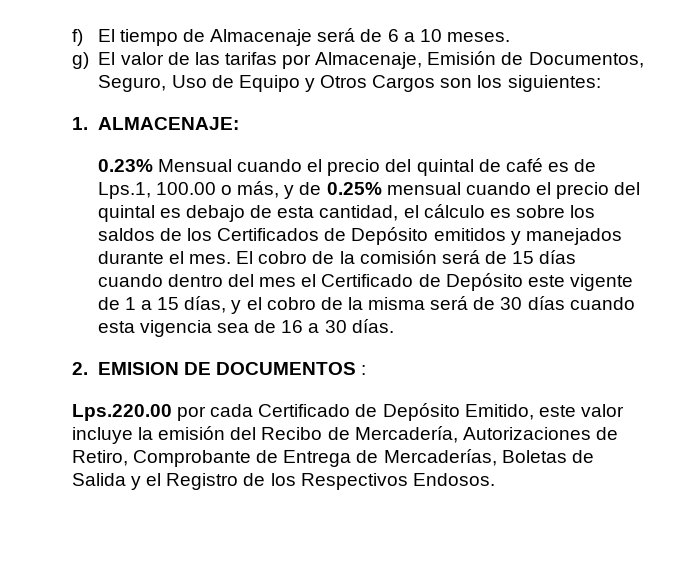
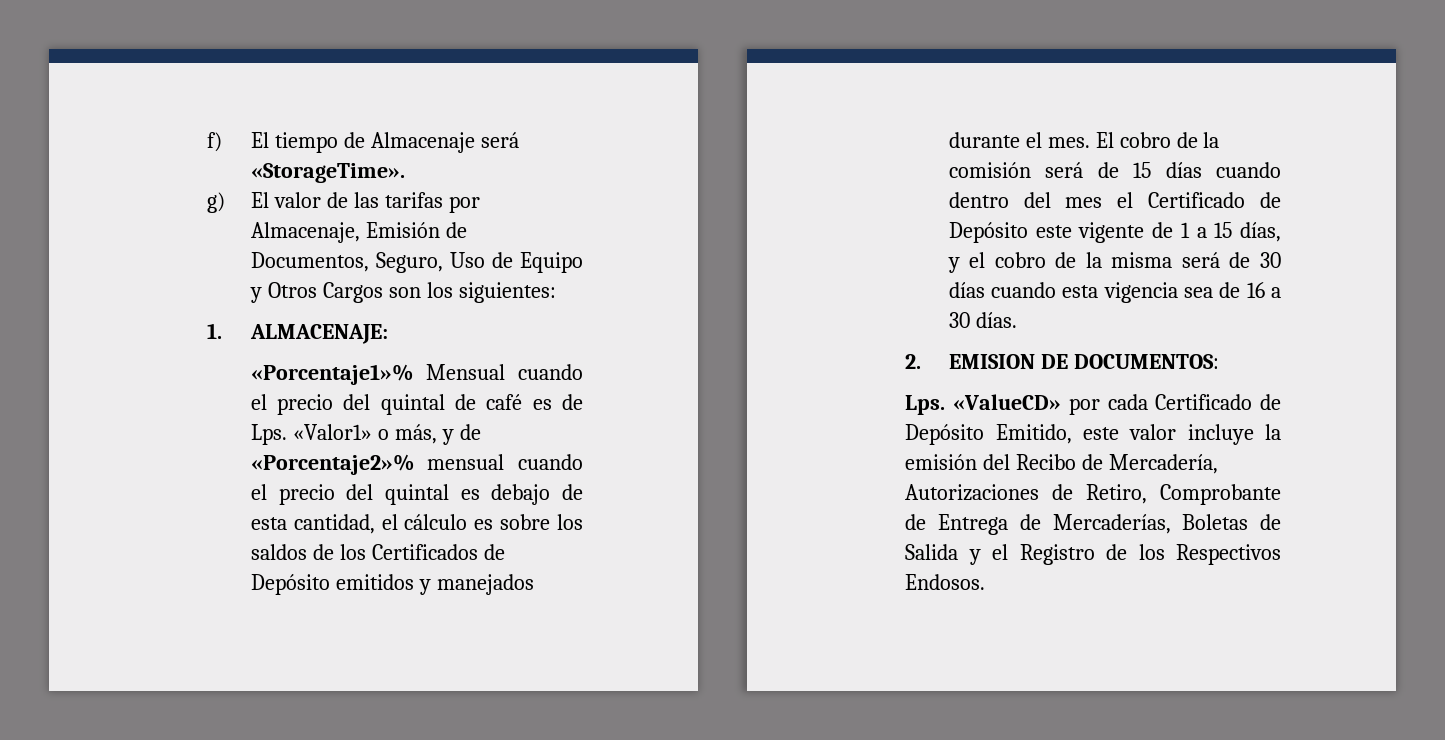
[360,29,510,42] de 6 a 10 meses. -> [250,163,405,183] «StorageTime».
[97,159,153,172] 0.23% -> [250,364,413,385] «Porcentaje1»%
[97,182,216,199] Lps.1, 100.00 -> [250,424,372,445] Lps. «Valor1»
[326,182,382,195] 0.25% -> [250,454,414,475] «Porcentaje2»%
[216,362,367,375] [71,404,172,421] DOCUMENTOS : // Lps.220.00 -> [1073,354,1219,369] [905,394,1062,415] DOCUMENTOS: // Lps. «ValueCD»

